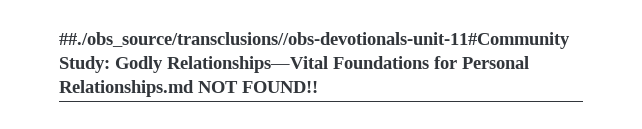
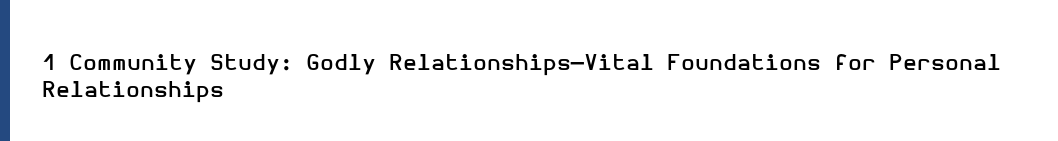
[59,32,570,49] ##./obs_source/transclusions//obs-devotionals-unit-11#Community -> [42,54,197,75] 1 Community
[59,80,318,97] Relationships.md NOT FOUND!! -> [42,81,224,103] Relationships

